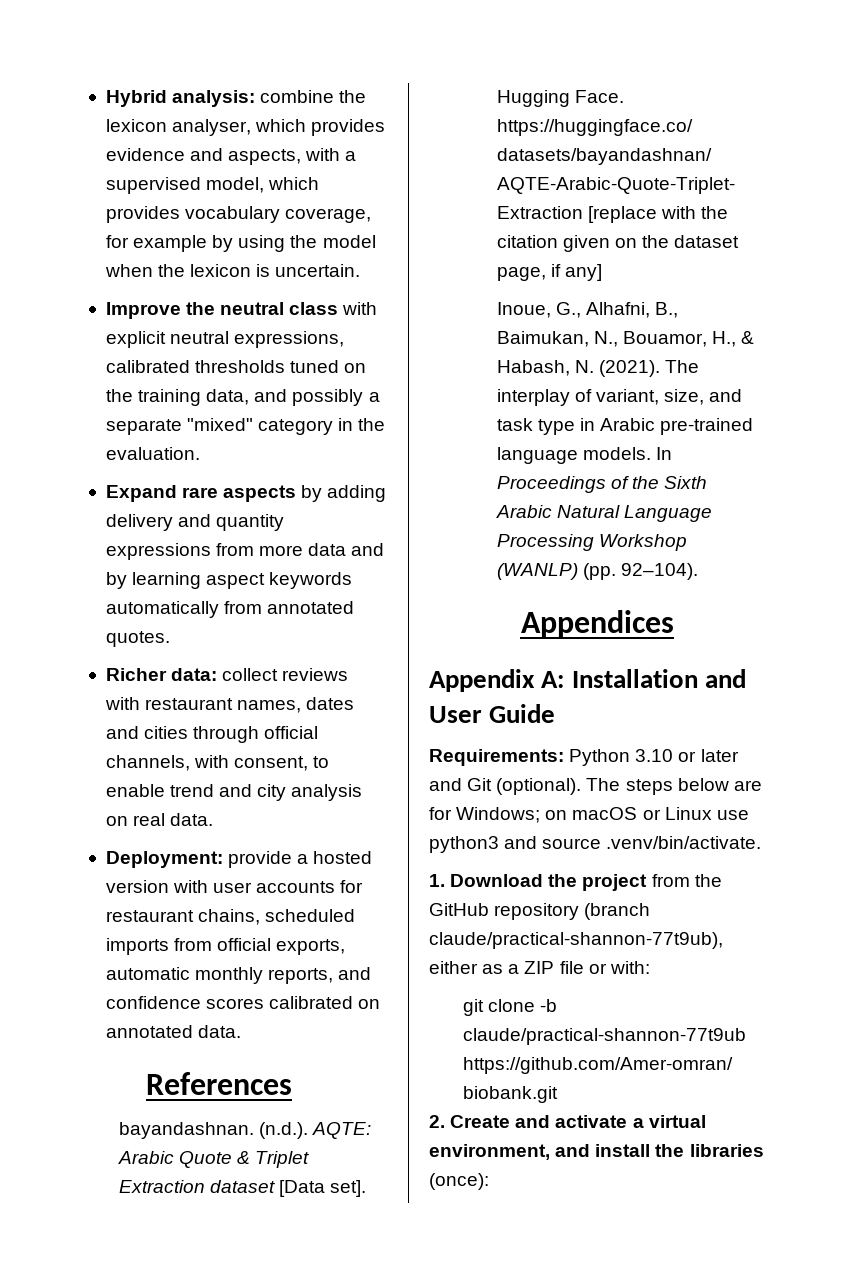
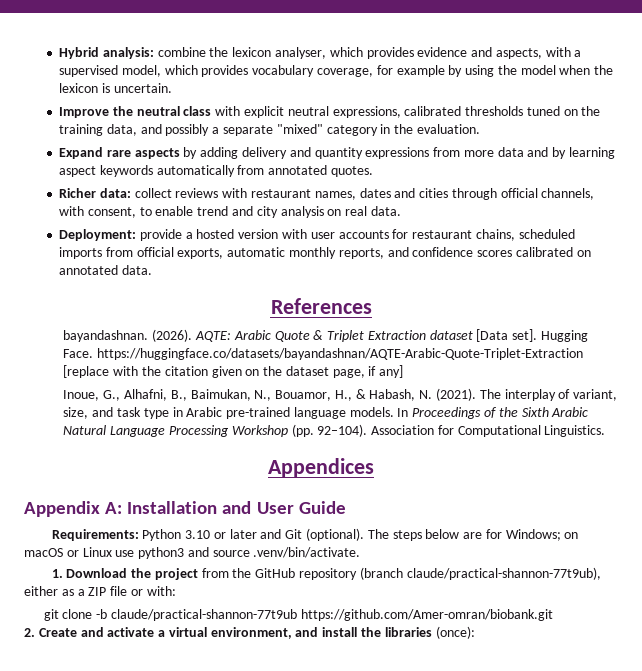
[259,1122,309,1139] (n.d.). -> [152,329,193,342] (2026).
[496,563,578,580] (WANLP) -> (288, 431) none
(699, 571) none -> [371,425,606,437] Association for Computational Linguistics.

